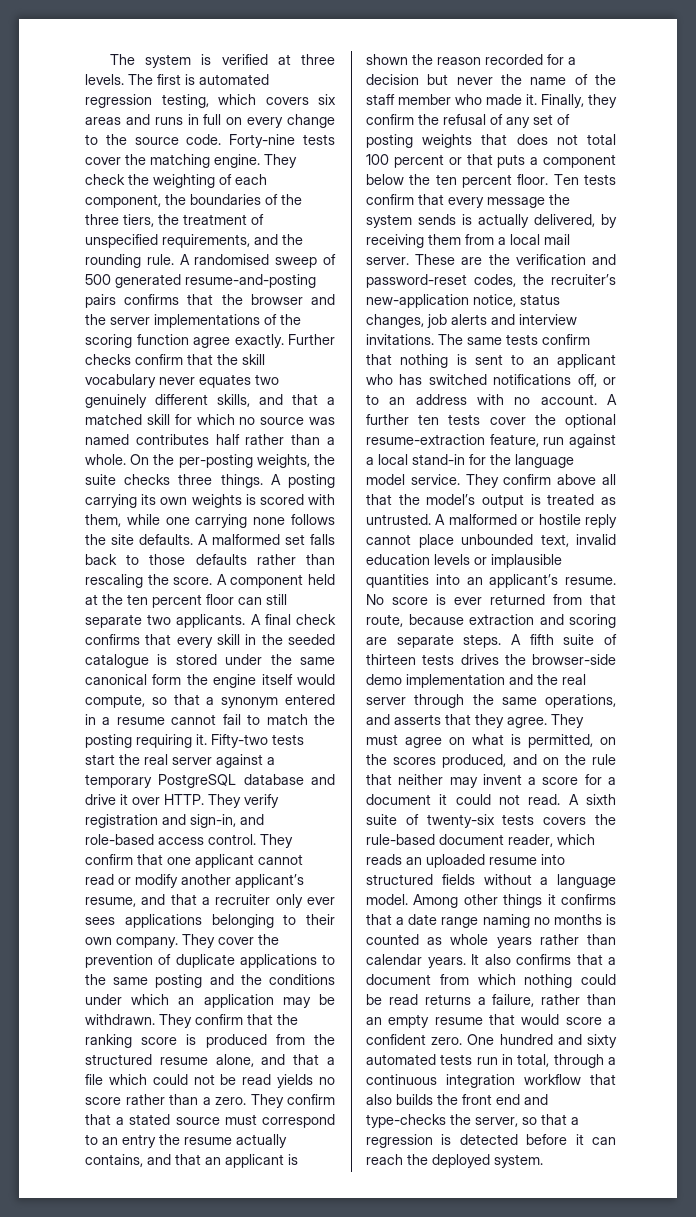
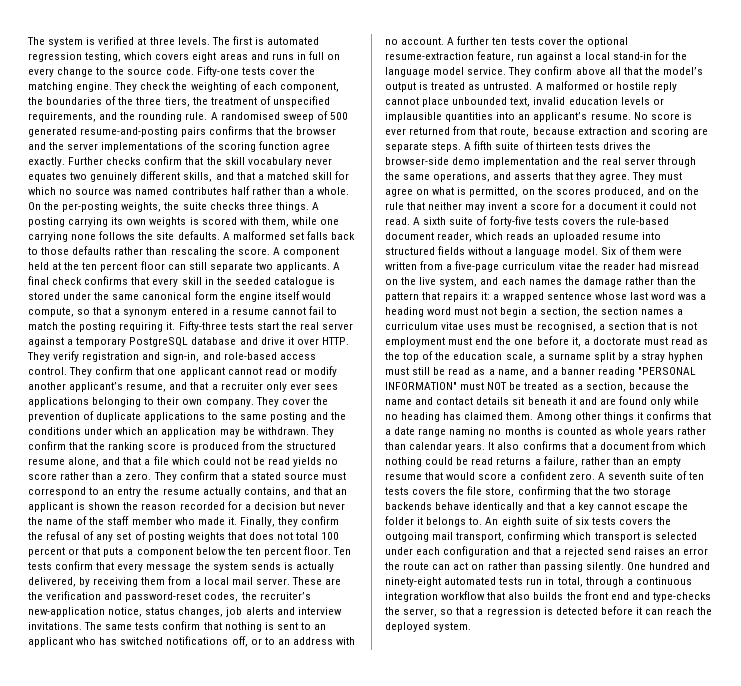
[318,94,336,105] six -> [192,52,217,62] eight
[229,134,296,148] Forty-nine -> [196,66,239,77] Fifty-one
[211,734,268,748] Fifty-two -> [178,321,227,332] Fifty-three
[426,814,495,828] twenty-six -> [489,216,532,227] forty-five
(408, 899) none -> [600,246,682,255] [385,261,699,272] [385,277,697,287] [385,292,707,302] [385,307,684,317] [385,322,698,332] [385,336,709,347] [385,351,704,362] [385,367,697,377] [385,382,689,392] [385,396,700,407] [385,412,534,422] Six of them were written from a five-page curriculum vitae the reader had misread on the live system, and each names the damage rather than the pattern that repairs it: a wrapped sentence whose last word was a heading word must not begin a section, the section names a curriculum vitae uses must be recognised, a section that is not employment must end the one before it, a doctorate must read as the top of the education scale, a surname split by a stray hyphen must still be read as a name, and a banner reading "PERSONAL INFORMATION" must NOT be treated as a section, because the name and contact details sit beneath it and are found only while no heading has claimed them.
(463, 1041) none -> [597,471,705,480] [385,486,671,497] [385,502,688,512] [385,516,672,527] [385,531,697,542] [385,546,709,557] [385,562,624,572] A seventh suite of ten tests covers the file store, confirming that the two storage backends behave identically and that a key cannot escape the folder it belongs to. An eighth suite of six tests covers the outgoing mail transport, confirming which transport is selected under each configuration and that a rejected send raises an error the route can act on rather than passing silently.
[587,1034,617,1048] sixty -> [385,577,441,587] ninety-eight

